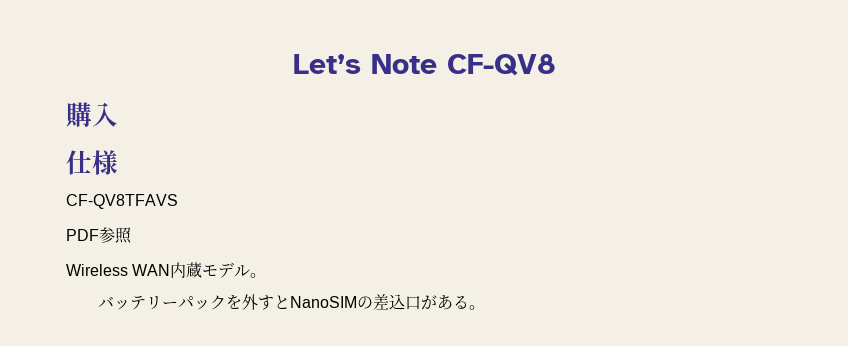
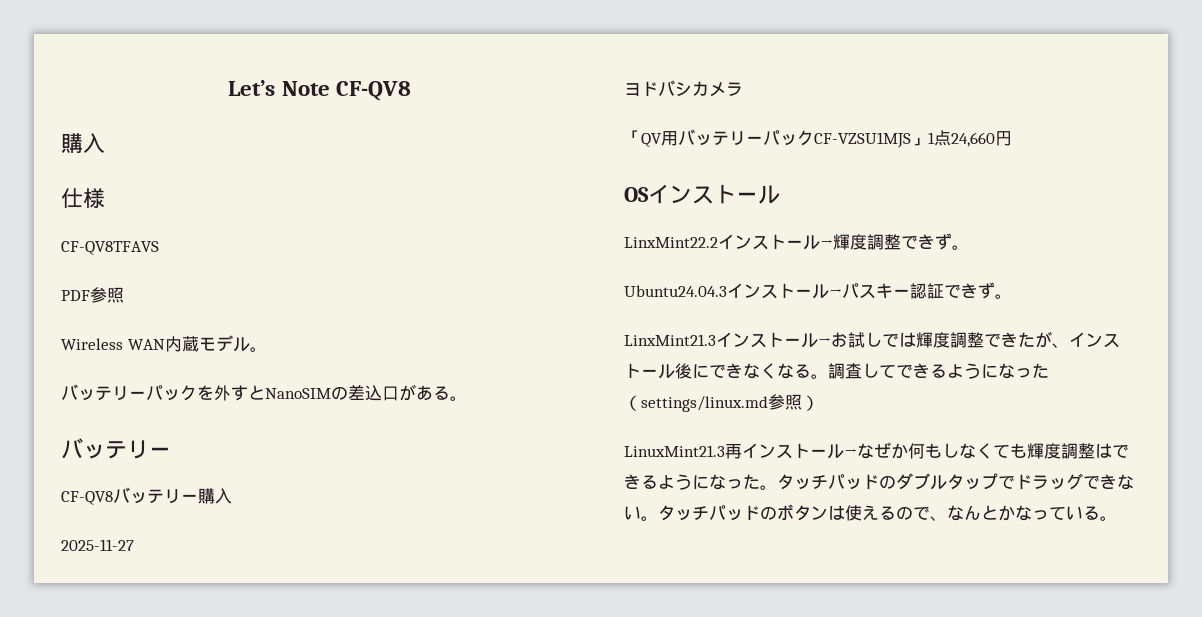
(486, 307) none -> [61,438,171,459] [61,487,232,505] [61,539,134,551] [624,80,743,97] [624,129,1012,148] [624,184,780,204] [624,233,969,250] [624,282,1012,299] [624,331,1120,348] [624,363,1049,379] [624,394,819,412] [624,442,1129,459] [624,473,1134,490] [624,504,1117,521] // バッテリー // CF-QV8バッテリー購入 // 2025-11-27 // ヨドバシカメラ // 「QV用バッテリーパックCF-VZSU1MJS」1点24,660円 // OSインストール // LinxMint22.2インストール→輝度調整できず。 // Ubuntu24.04.3インストール→パスキー認証できず。 // LinxMint21.3インストール→お試しでは輝度調整できたが、インストール後にできなくなる。調査してできるようになった（settings/linux.md参照） // LinuxMint21.3再インストール→なぜか何もしなくても輝度調整はできるようになった。タッチパッドのダブルタップでドラッグできない。タッチパッドのボタンは使えるので、なんとかなっている。

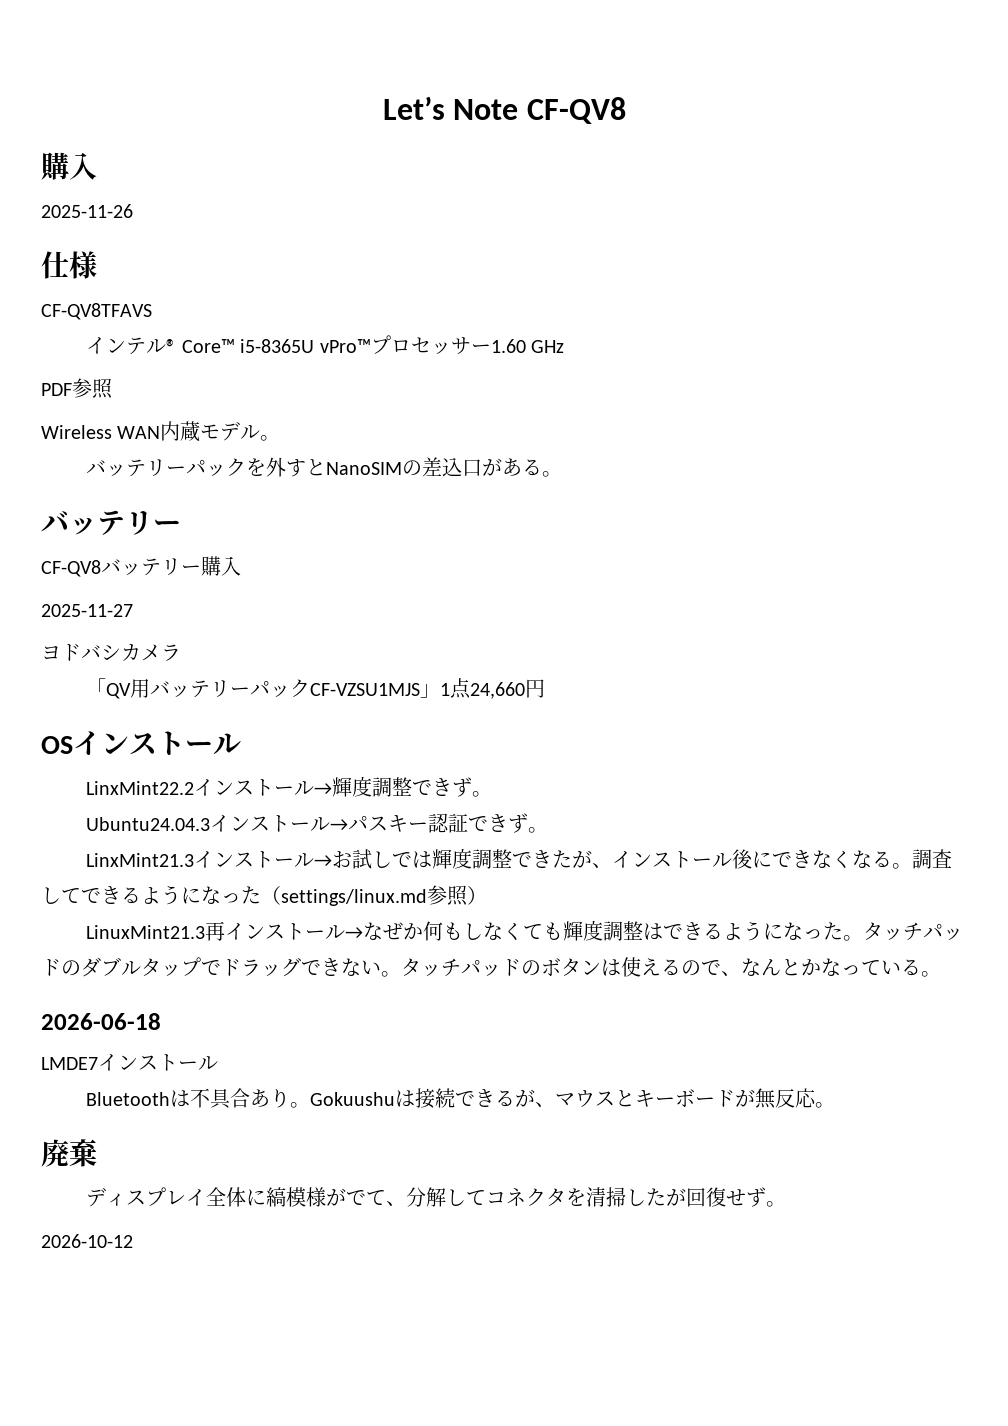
(105, 143) none -> [41,204,133,218] // 2025-11-26
(159, 248) none -> [86,335,564,355] // インテル® Core™ i5-8365U vPro™プロセッサー1.60 GHz
(1117, 518) none -> [41,1013,161,1030] [41,1054,218,1071] [86,1088,836,1109] [41,1139,97,1167] [86,1187,787,1207] [41,1234,133,1248] // 2026-06-18 // LMDE7インストール // Bluetoothは不具合あり。Gokuushuは接続できるが、マウスとキーボードが無反応。 // 廃棄 // ディスプレイ全体に縞模様がでて、分解してコネクタを清掃したが回復せず。 // 2026-10-12

